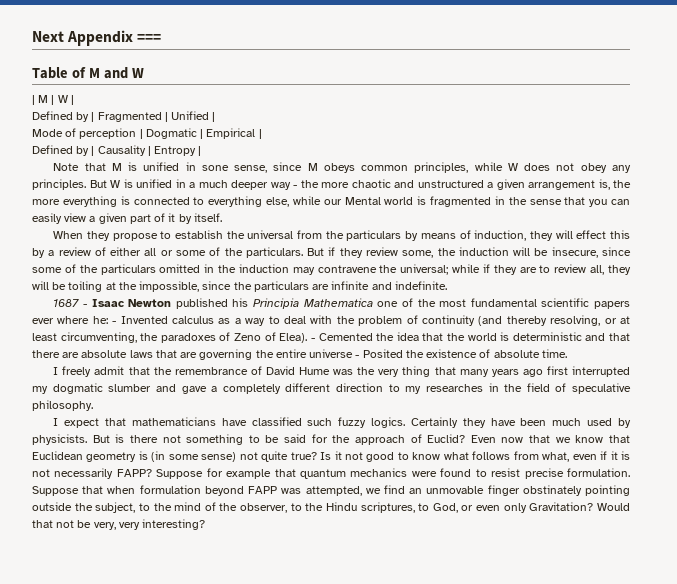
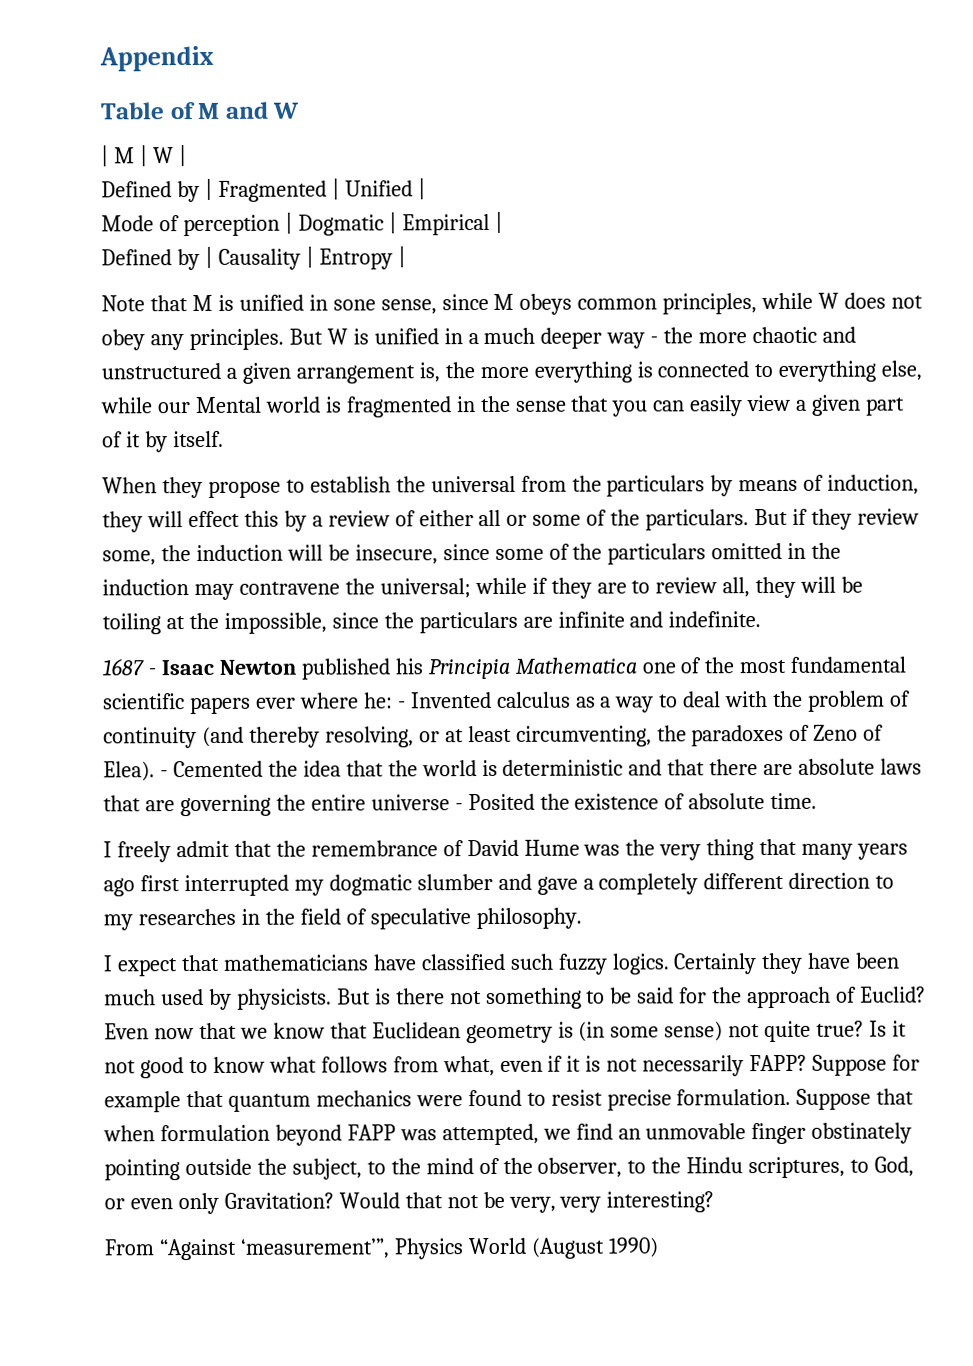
[32,31,64,42] Next -> (99, 58) none
[137,34,162,42] === -> (214, 58) none
(206, 524) none -> [104,1237,659,1261] // From “Against ‘measurement’”, Physics World (August 1990)

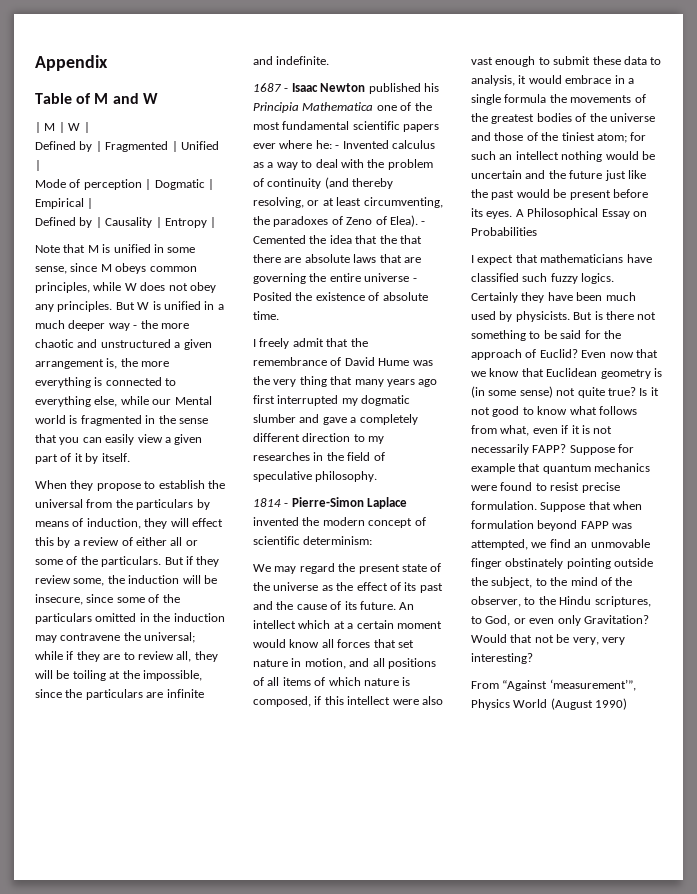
[332,299,376,311] sone -> [167,247,196,253] some
[421,759,663,777] world is deterministic and -> (397, 239) none
(582, 918) none -> [253,497,408,509] [253,517,426,528] [253,536,373,545] [253,563,442,574] [253,582,443,593] [253,601,415,610] [253,620,442,629] [253,639,414,648] [253,658,436,669] [253,677,411,686] [253,696,443,707] [471,56,662,67] [471,75,634,86] [471,94,646,105] [471,113,655,124] [471,132,647,143] [471,151,655,162] [471,170,646,181] [471,189,648,200] [471,208,647,219] [471,227,537,236] // 1814 - Pierre-Simon Laplace invented the modern concept of scientific determinism: // We may regard the present state of the universe as the effect of its past and the cause of its future. An intellect which at a certain moment would know all forces that set nature in motion, and all positions of all items of which nature is composed, if this intellect were also vast enough to submit these data to analysis, it would embrace in a single formula the movements of the greatest bodies of the universe and those of the tiniest atom; for such an intellect nothing would be uncertain and the future just like the past would be present before its eyes. A Philosophical Essay on Probabilities

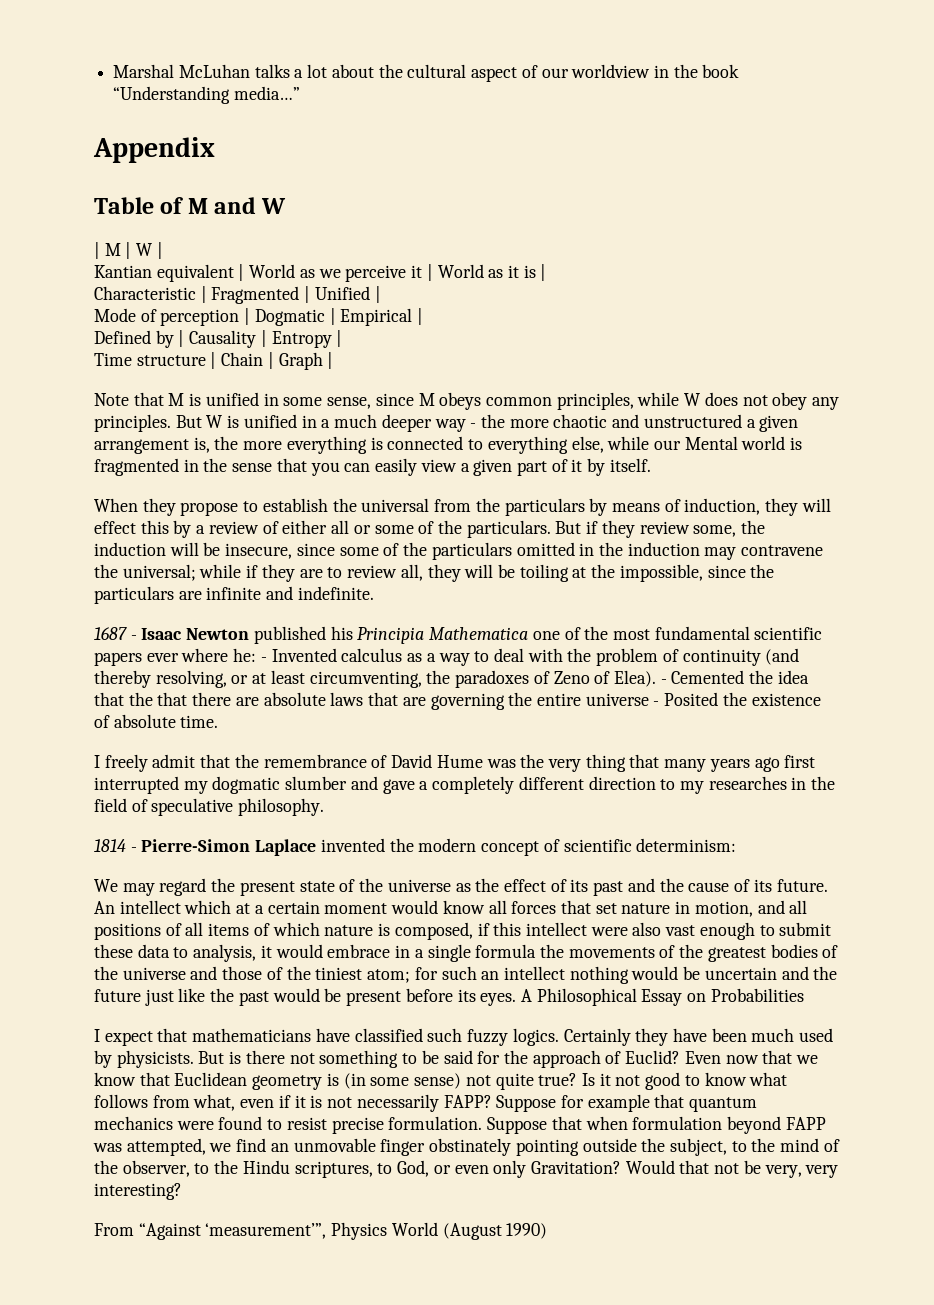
(35, 63) none -> [113,64,740,82] [113,86,300,104] Marshal McLuhan talks a lot about the cultural aspect of our worldview in the book “Understanding media…” //
[35,141,93,152] Defined by -> [94,264,547,282] [94,286,196,300] Kantian equivalent | World as we perceive it | World as it is | // Characteristic
(217, 222) none -> [94,352,334,370] // Time structure | Chain | Graph |

